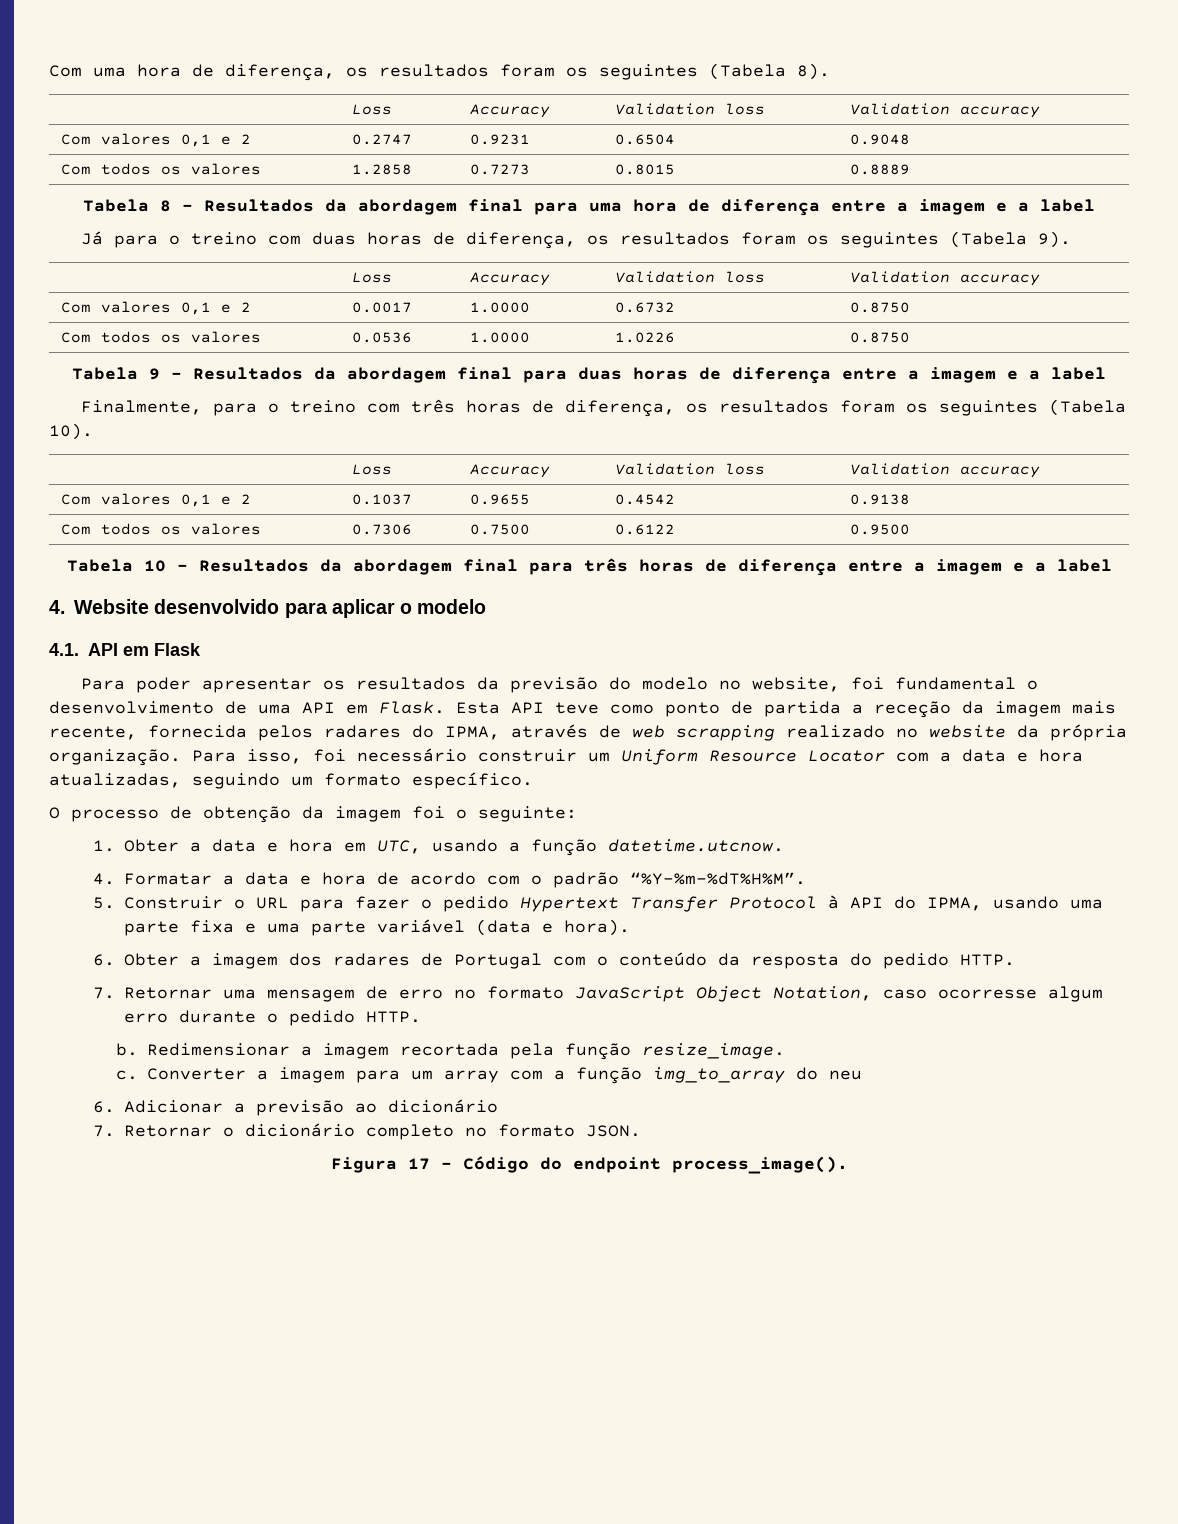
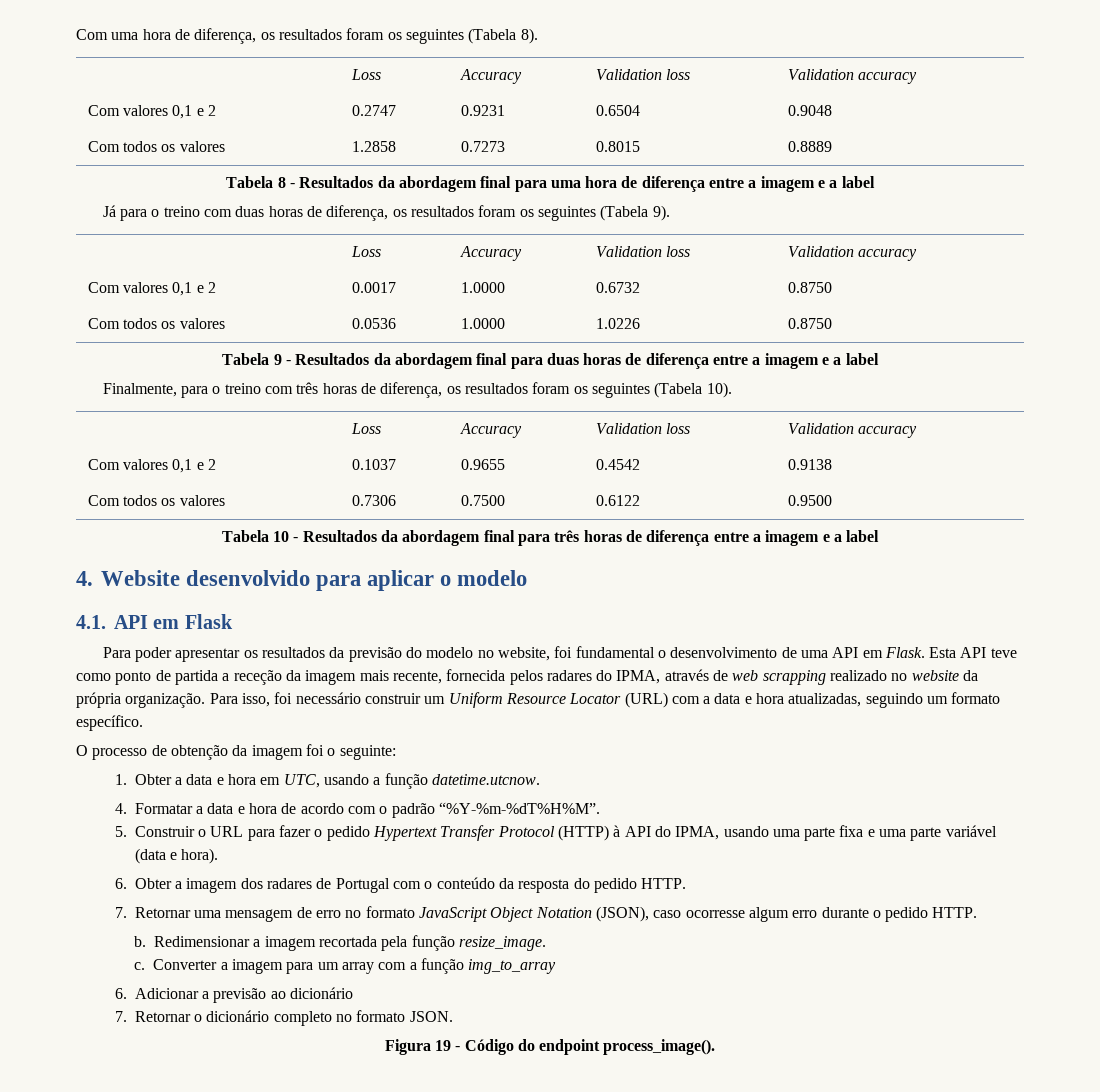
(885, 756) none -> [624,692,668,708] (URL)
(818, 902) none -> [557,825,609,841] (HTTP)
[773,986,873,1001] Notation, -> [535,906,649,922] Notation (JSON),
[795,1067,862,1080] do neu -> (557, 966) none
[407,1158,430,1170] 17 -> [434,1040,451,1051] 19

